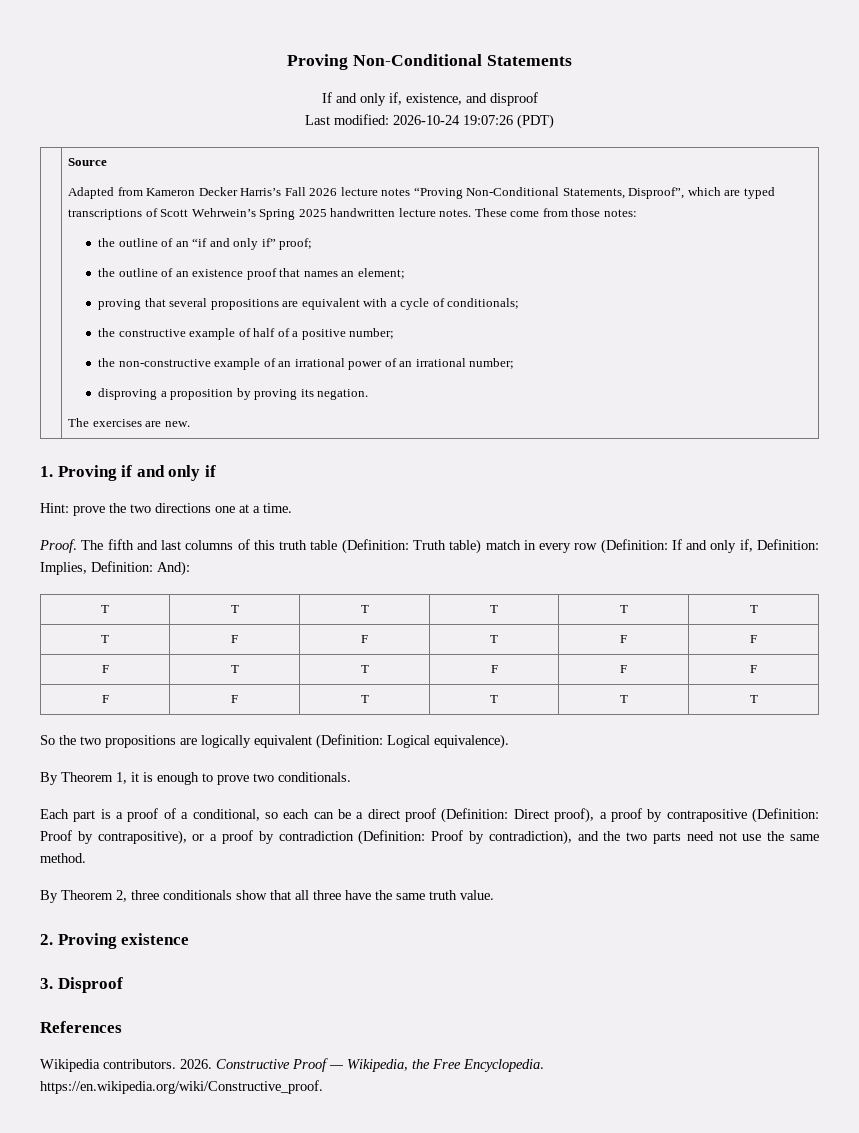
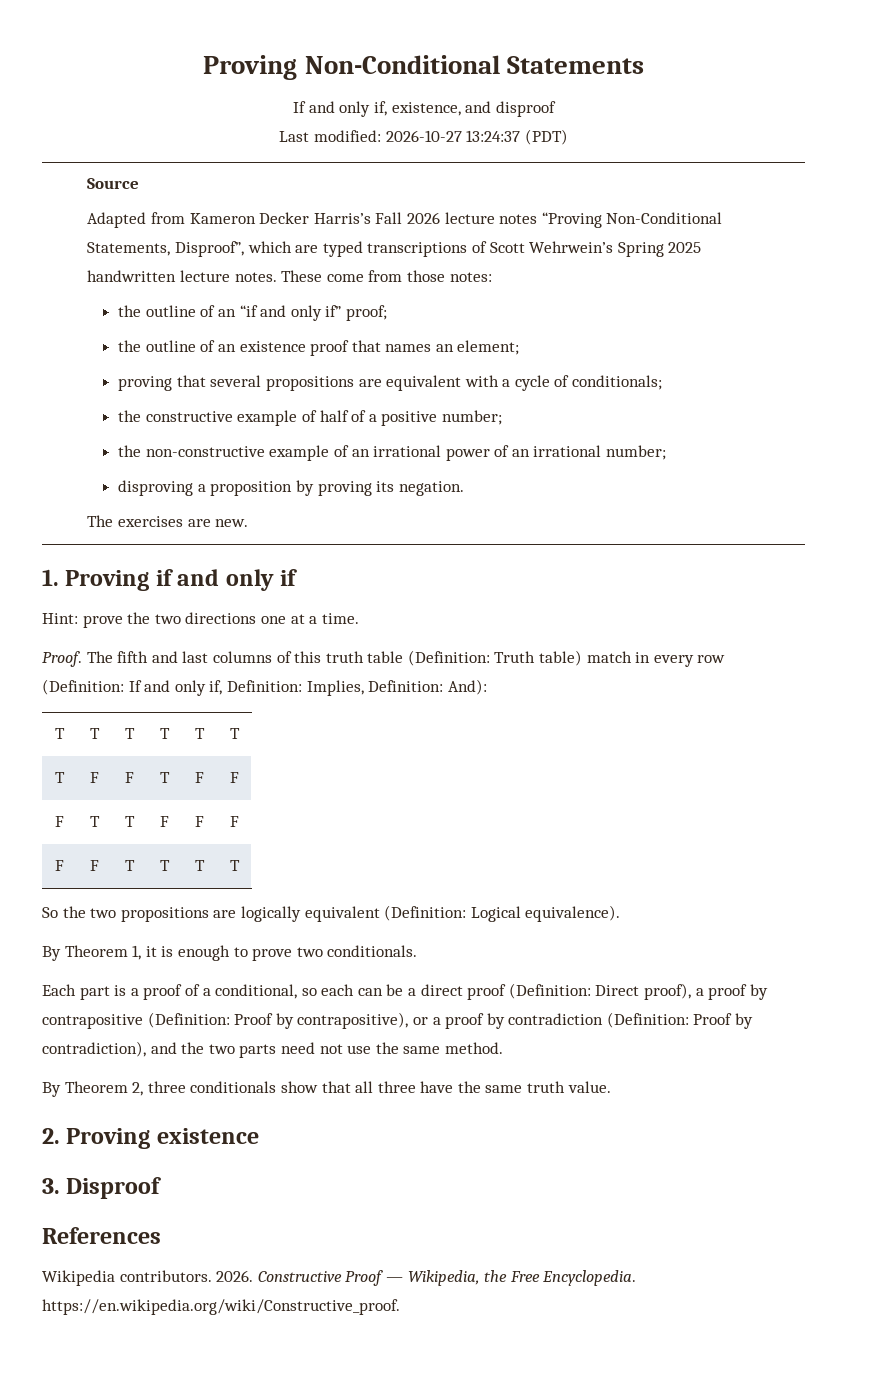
[393,115,513,125] 2026-10-24 19:07:26 -> [385,130,521,142] 2026-10-27 13:24:37

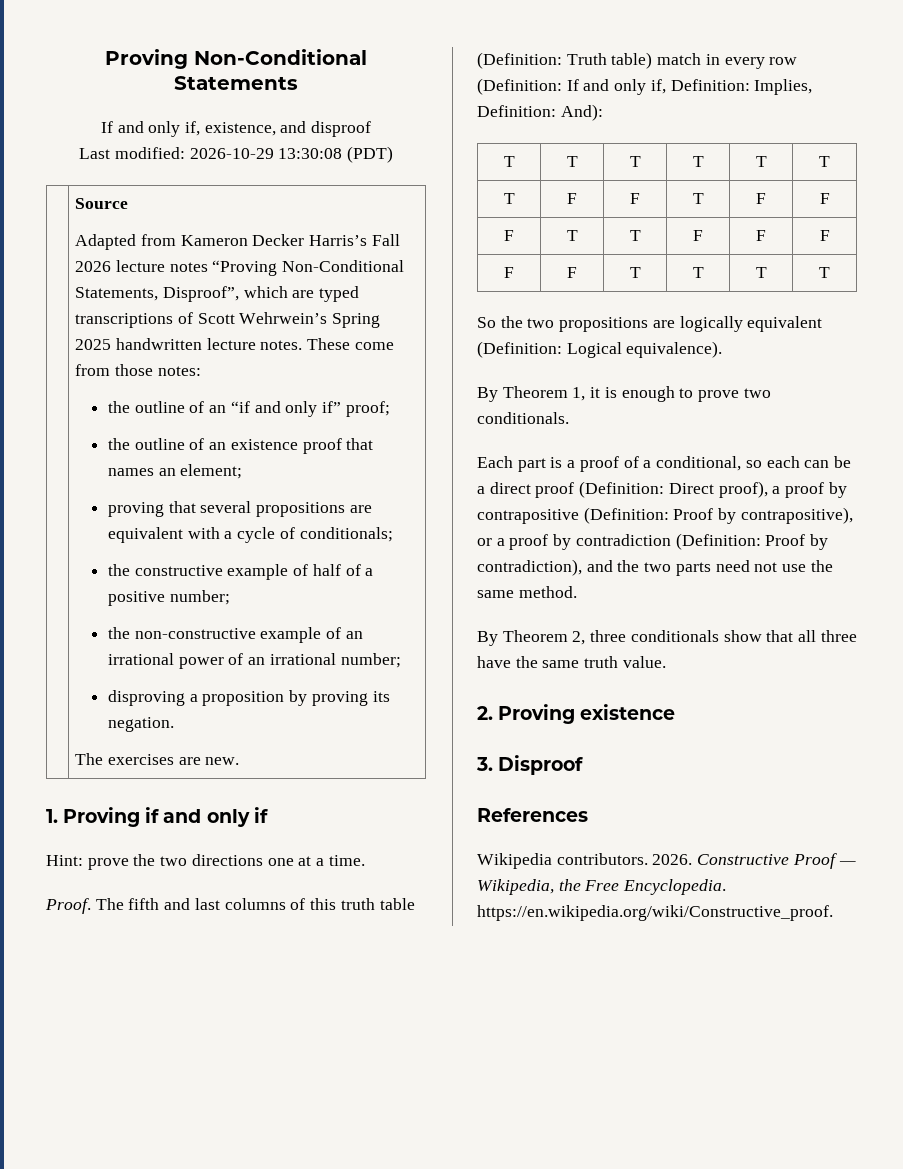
[385,130,521,142] 2026-10-27 13:24:37 -> [189,148,343,159] 2026-10-29 13:30:08

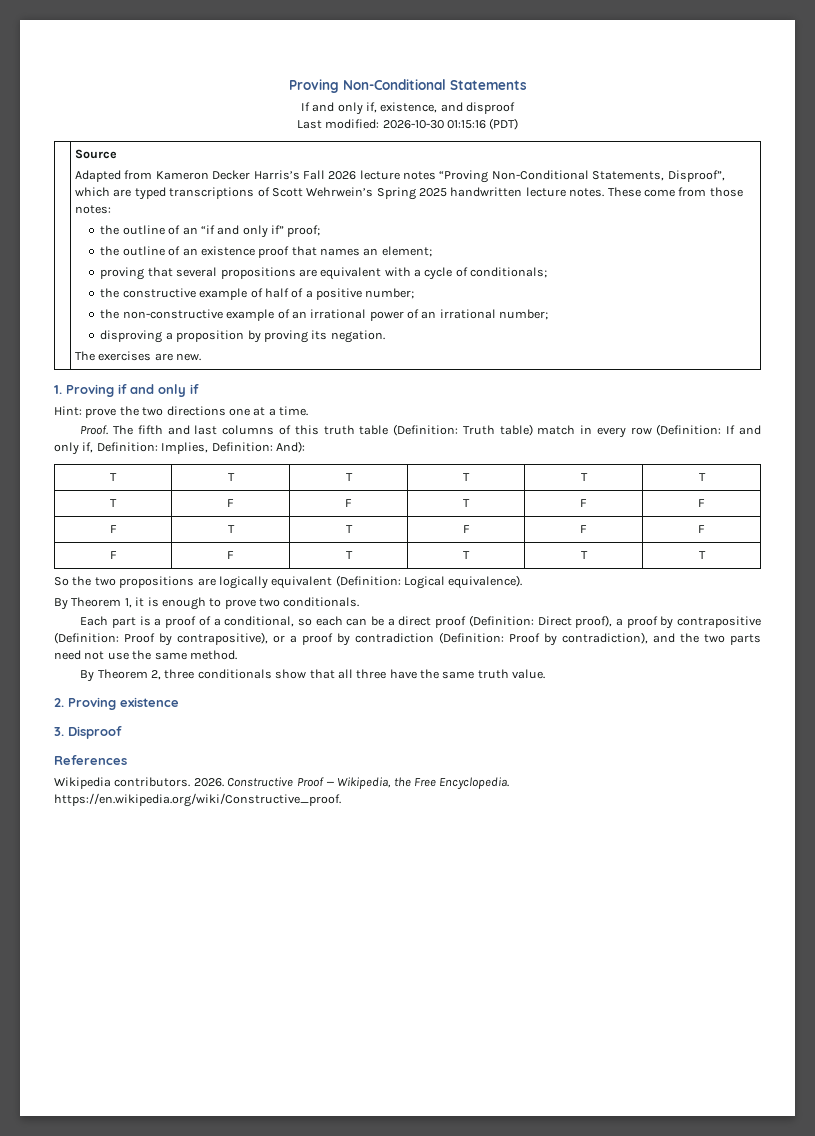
[189,148,343,159] 2026-10-29 13:30:08 -> [382,120,486,129] 2026-10-30 01:15:16

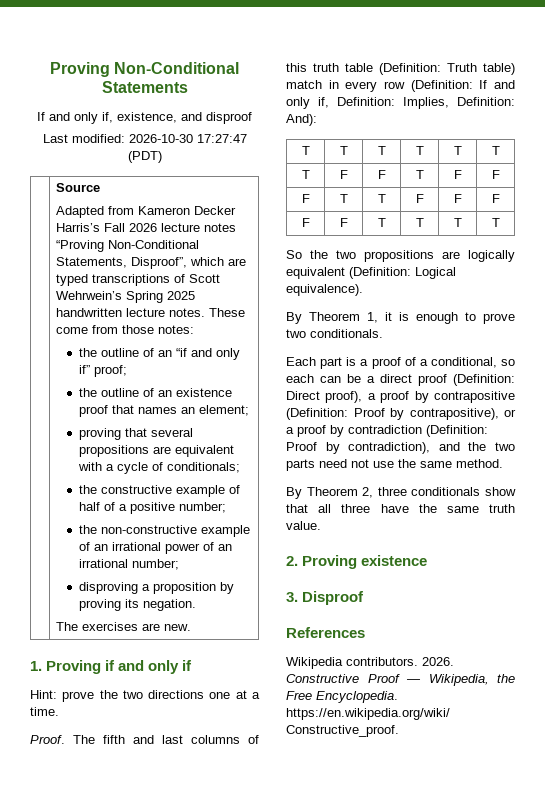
[446,120,486,129] 01:15:16 -> [196,134,247,143] 17:27:47

